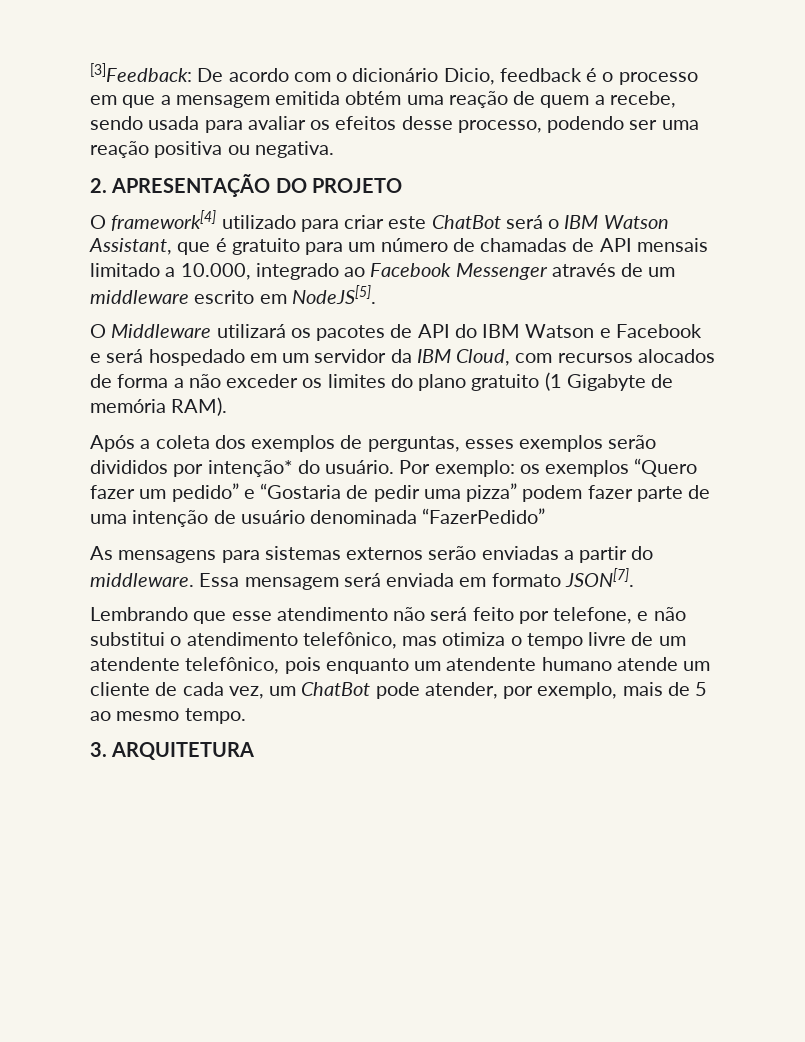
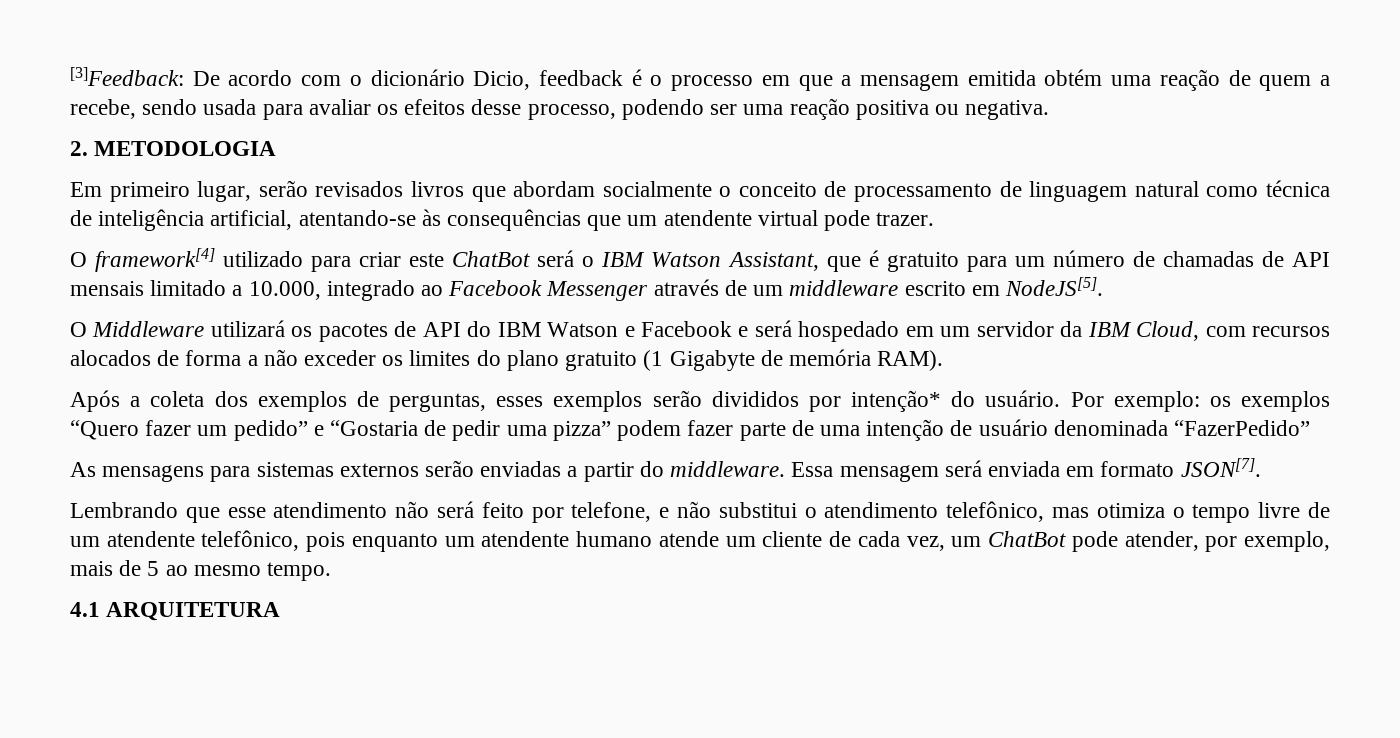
[111,174,402,197] APRESENTAÇÃO DO PROJETO -> [94,141,277,156] [70,180,1330,202] [70,209,935,231] METODOLOGIA // Em primeiro lugar, serão revisados livros que abordam socialmente o conceito de processamento de linguagem natural como técnica de inteligência artificial, atentando-se às consequências que um atendente virtual pode trazer.
[90,742,107,757] 3. -> [70,602,100,617] 4.1

